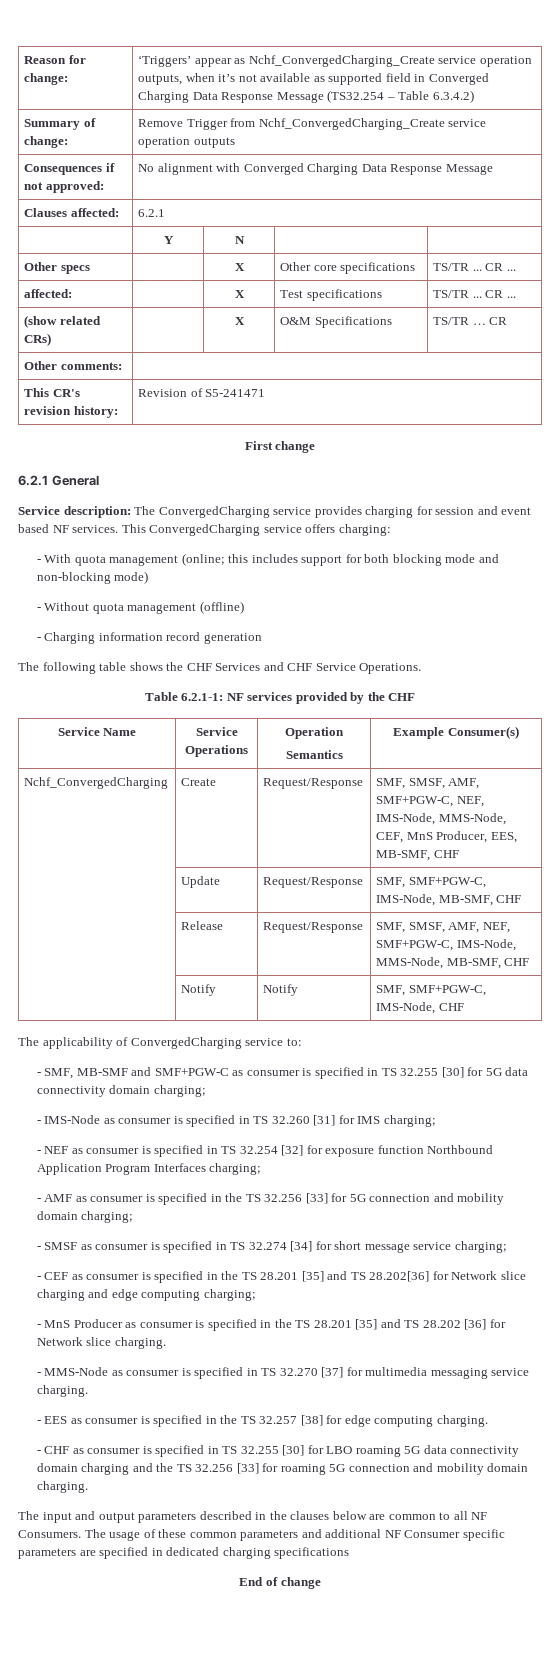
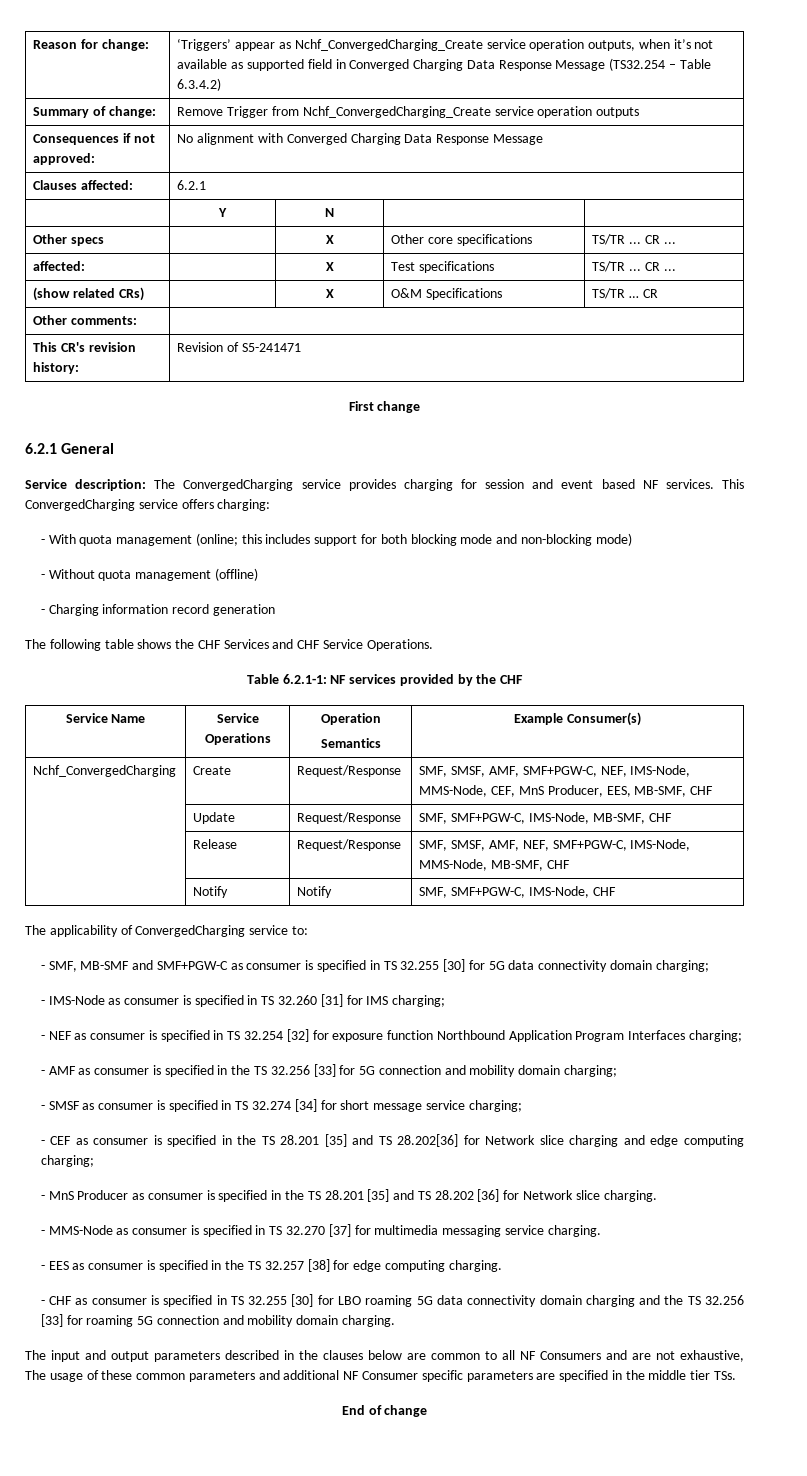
[18,1530,81,1538] Consumers. -> [540,1350,744,1362] Consumers and are not exhaustive,
[166,1547,350,1559] dedicated charging specifications -> [625,1370,737,1380] the middle tier TSs.

